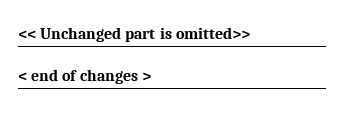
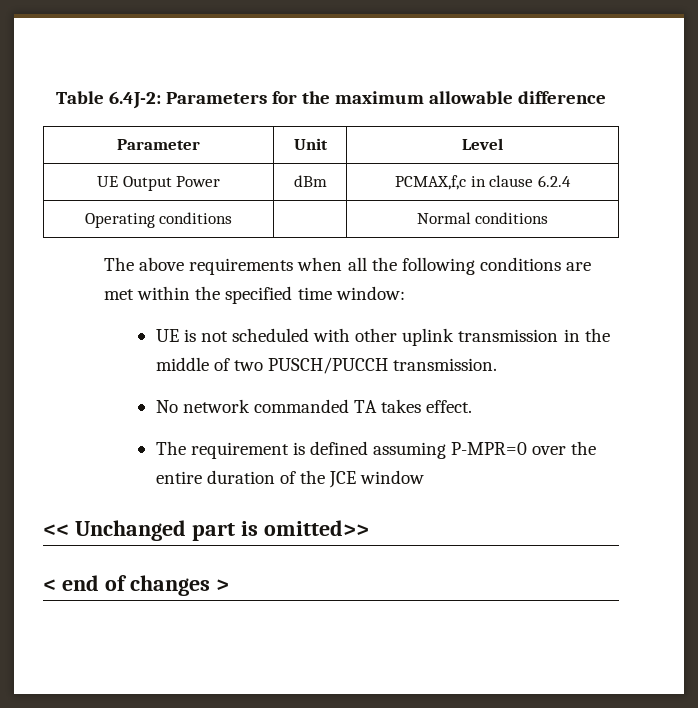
(18, 34) none -> [55,91,607,109] [117,139,200,150] [293,138,328,150] [462,138,503,150] [96,176,221,191] [293,175,327,187] [395,175,571,190] [84,212,233,228] [416,212,549,224] [104,257,592,275] [104,286,405,304] [155,328,610,346] [155,357,498,374] [155,399,473,413] [155,441,597,459] [155,470,425,488] Table 6.4J-2: Parameters for the maximum allowable difference // Parameter | Unit | Level // UE Output Power | dBm | PCMAX,f,c in clause 6.2.4 // Operating conditions | | Normal conditions // The above requirements when all the following conditions are met within the specified time window: // UE is not scheduled with other uplink transmission in the middle of two PUSCH/PUCCH transmission. // No network commanded TA takes effect. // The requirement is defined assuming P-MPR=0 over the entire duration of the JCE window //

